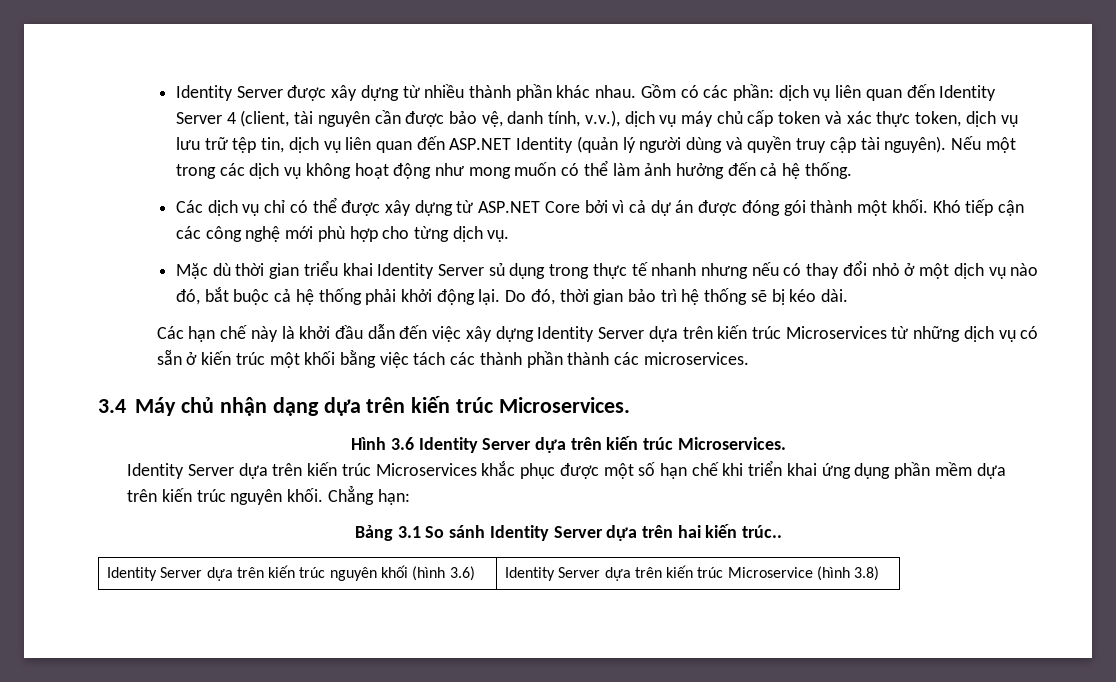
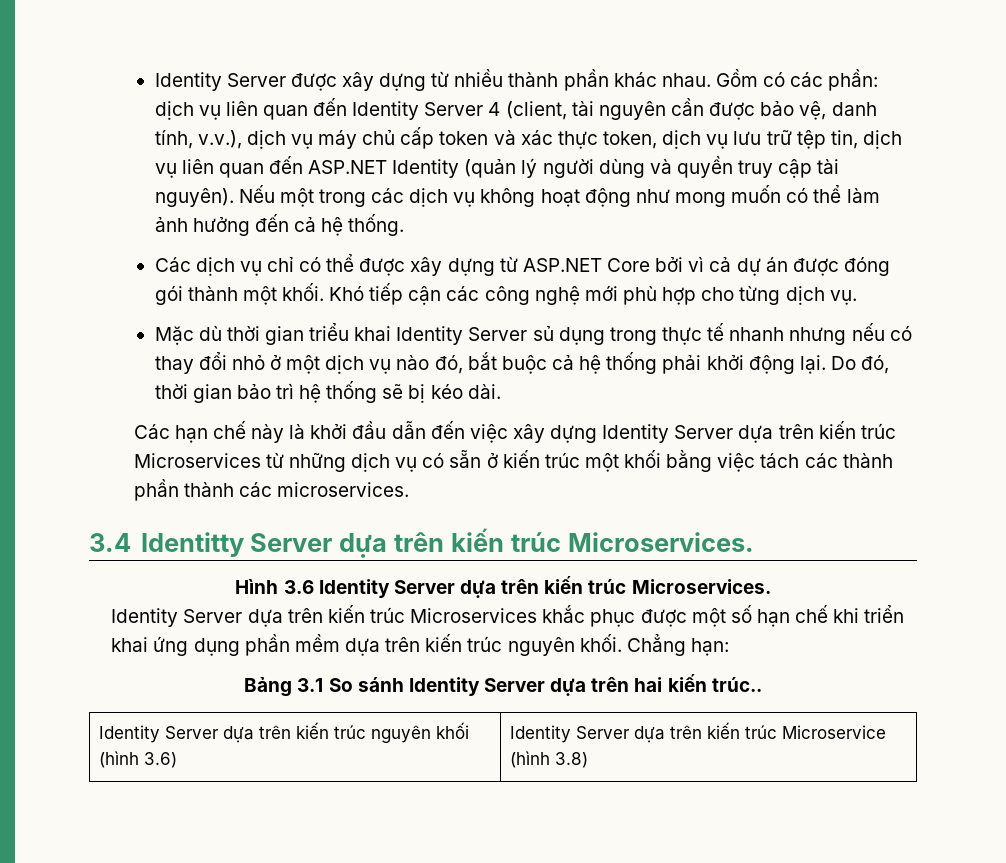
[134,397,319,416] Máy chủ nhận dạng -> [140,532,333,557] Identitty Server

